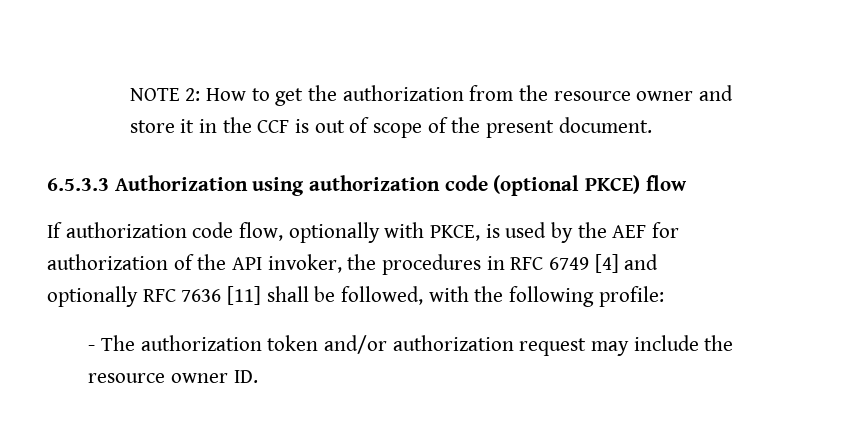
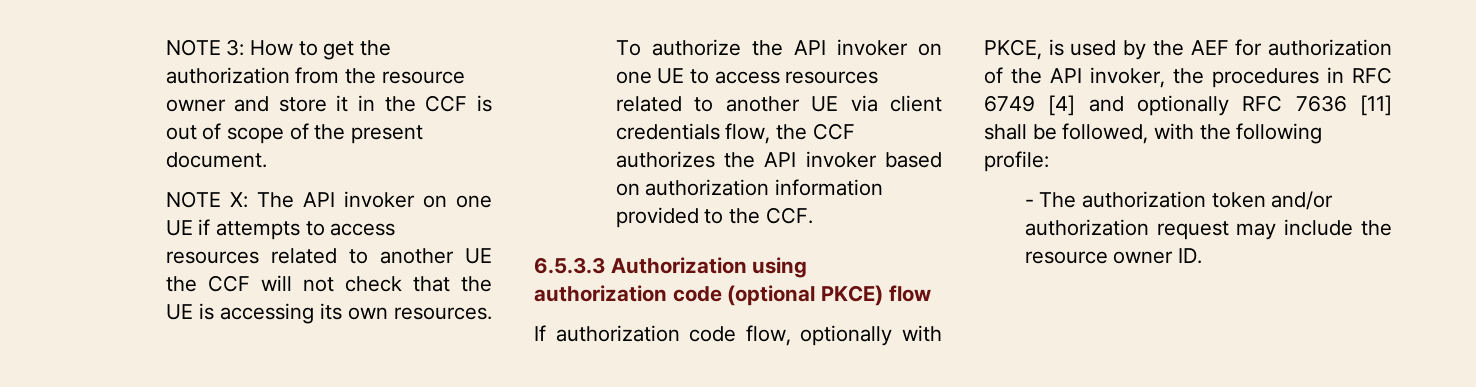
[129,88,201,101] NOTE 2: -> [165,39,245,56] NOTE 3:
(652, 125) none -> [165,191,492,208] [165,219,396,240] [165,248,492,264] [165,275,492,292] [165,303,492,324] [615,39,942,56] [615,68,879,84] [615,95,942,112] [615,123,855,144] [615,151,942,168] [615,179,883,196] [615,207,813,228] // NOTE X: The API invoker on one UE if attempts to access resources related to another UE the CCF will not check that the UE is accessing its own resources. To authorize the API invoker on one UE to access resources related to another UE via client credentials flow, the CCF authorizes the API invoker based on authorization information provided to the CCF.

